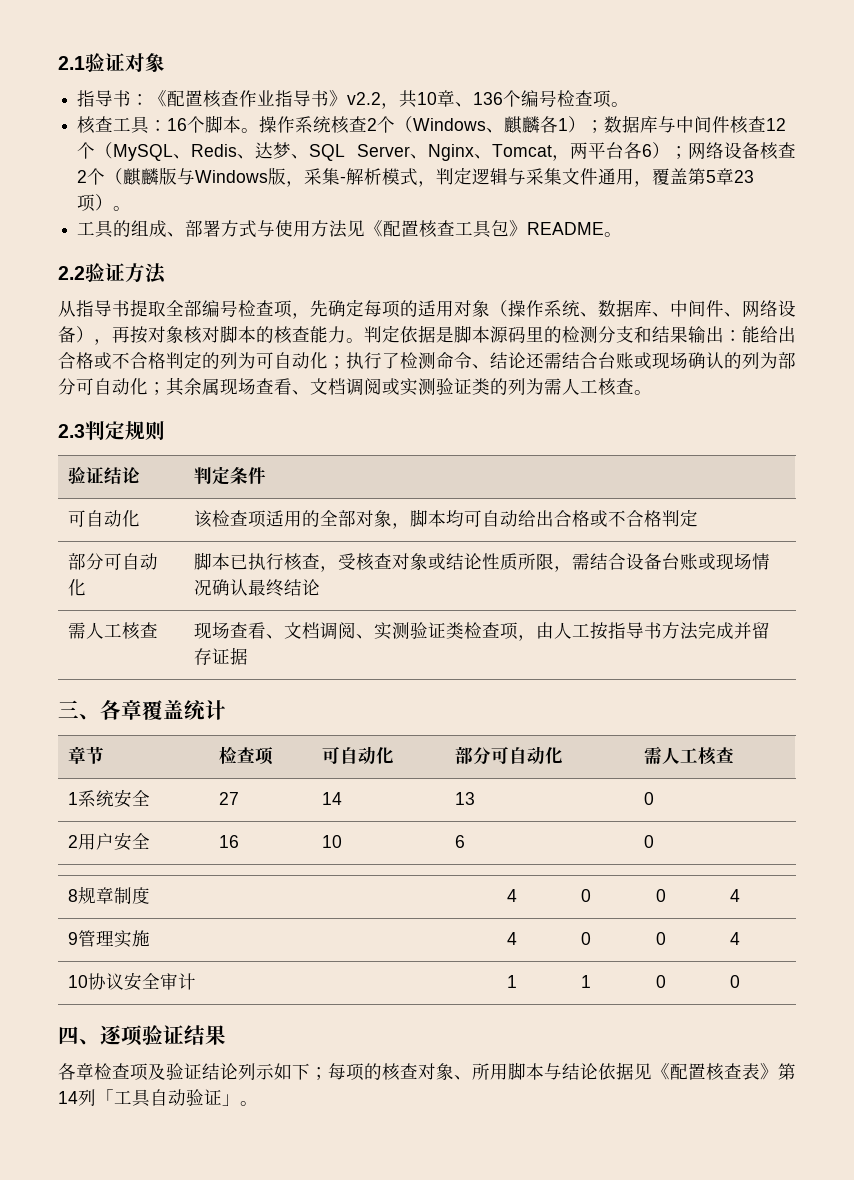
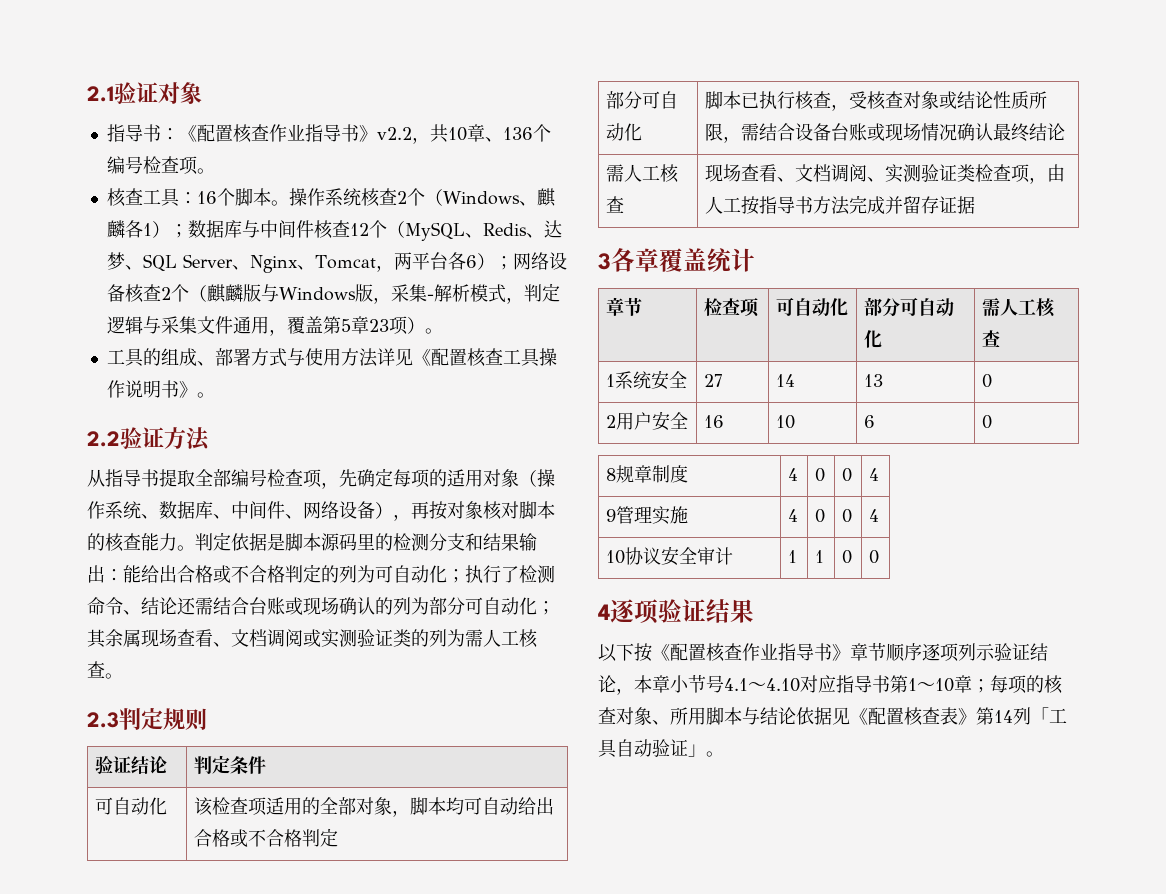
(348, 229) none -> [376,348,395,366] 详
[491,220,605,237] 包》README -> [538,348,557,366] [106,380,197,398] 操作说明书》
[58,700,100,720] 三、 -> [598,253,611,270] 3
[58,1026,100,1045] 四、 -> [598,604,610,620] 4
[58,1063,310,1081] 各章检查项及验证结论列示如下 -> [598,643,1048,662] [598,675,972,695] 以下按《配置核查作业指导书》章节顺序逐项列示验证结论，本章小节号4.1～4.10对应指导书第1～10章

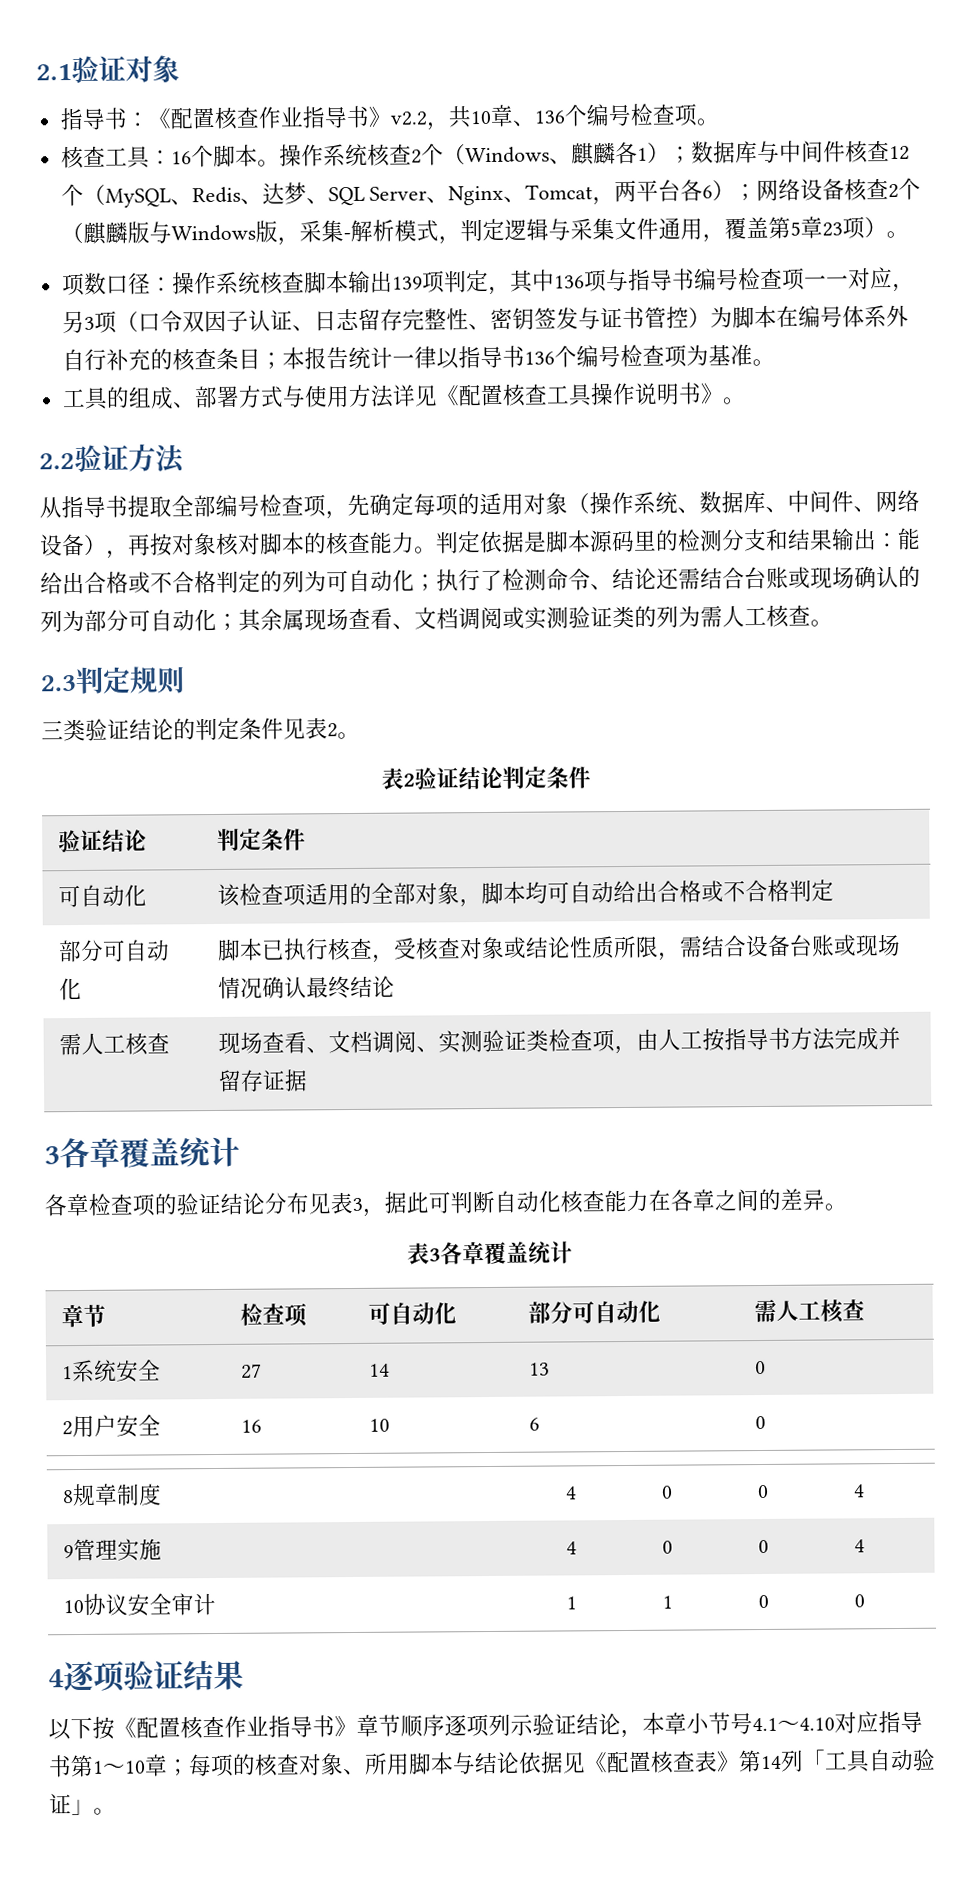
(443, 331) none -> [61,267,915,297] [61,304,909,334] [61,344,775,372] // 项数口径：操作系统核查脚本输出139项判定，其中136项与指导书编号检查项一一对应，另3项（口令双因子认证、日志留存完整性、密钥签发与证书管控）为脚本在编号体系外自行补充的核查条目；本报告统计一律以指导书136个编号检查项为基准。
(207, 719) none -> [41,717,360,742] [380,766,591,790] // 三类验证结论的判定条件见表2。 // 表2验证结论判定条件
(755, 260) none -> [44,1188,847,1217] [406,1241,573,1265] // 各章检查项的验证结论分布见表3，据此可判断自动化核查能力在各章之间的差异。 // 表3各章覆盖统计

